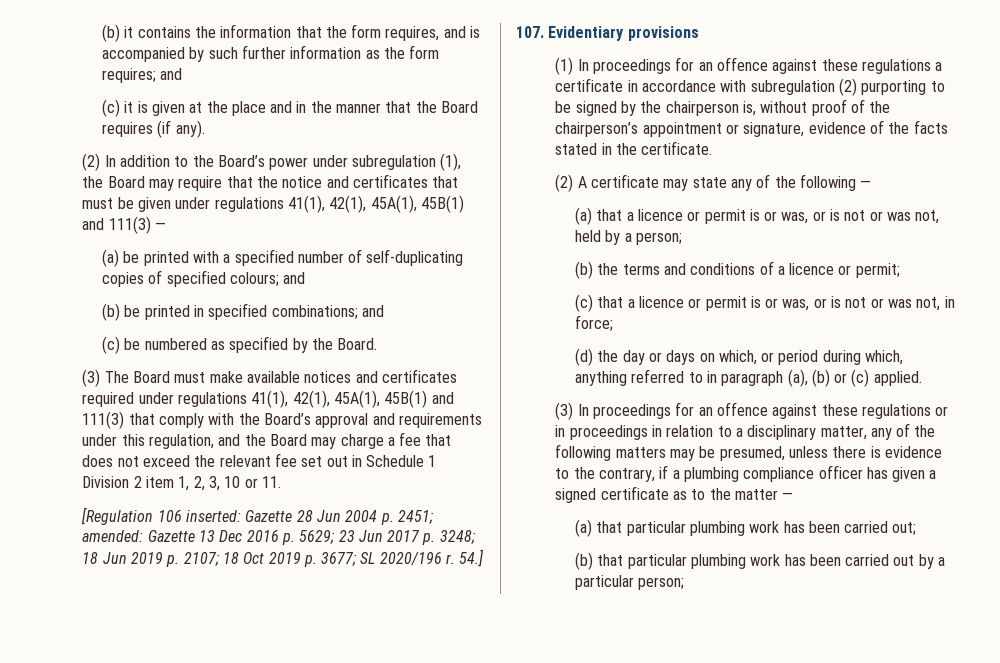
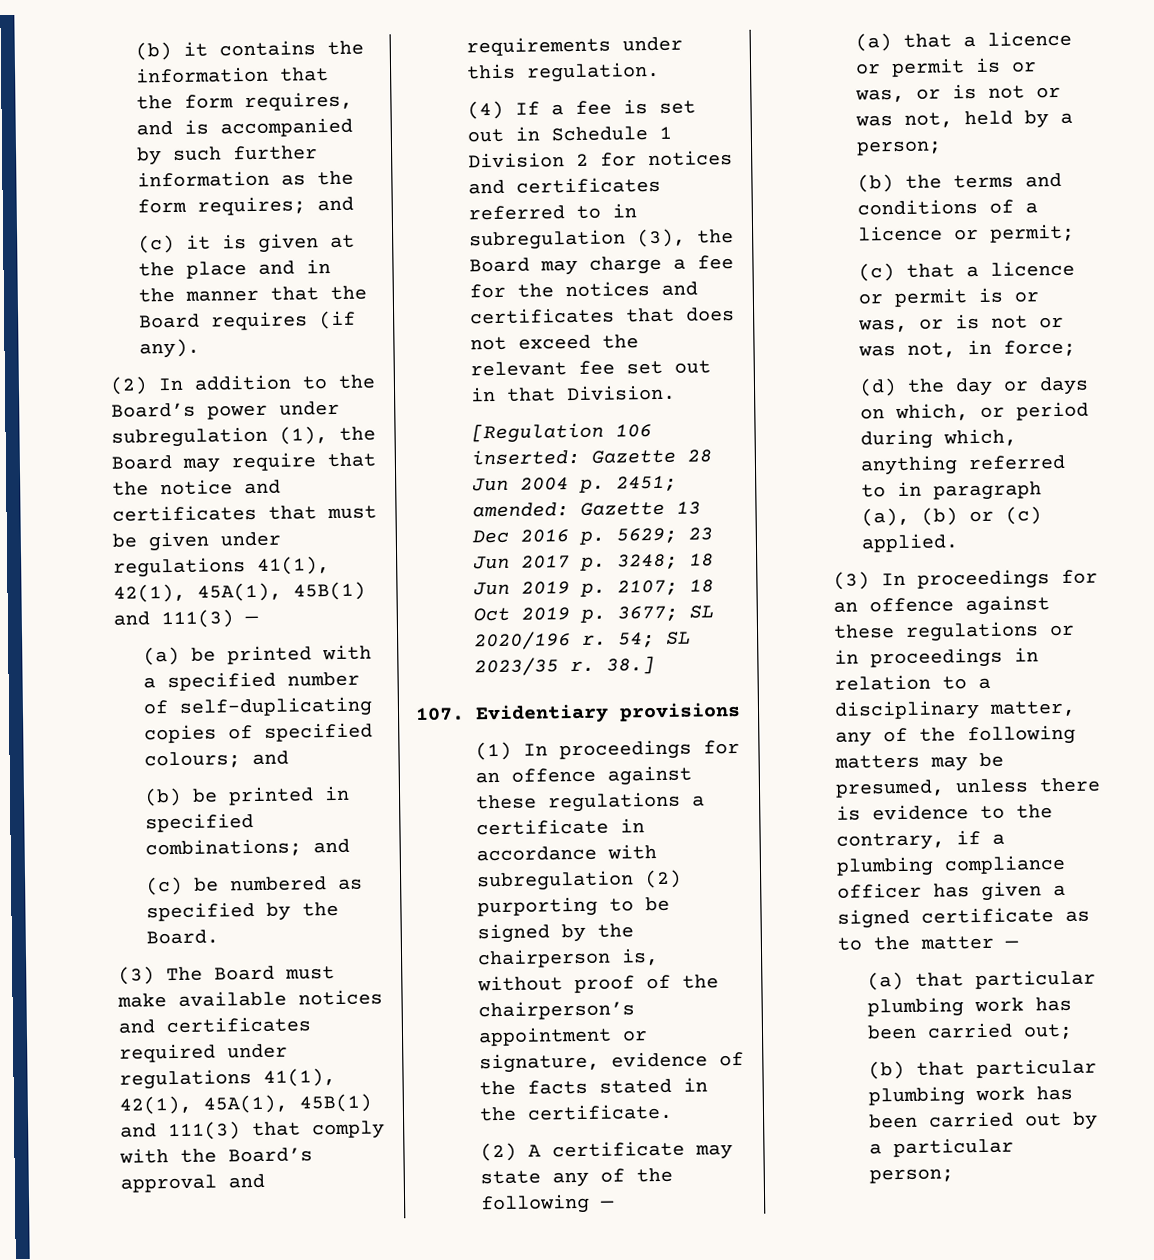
[148,434,241,449] regulation, and -> [525,61,660,83] [466,99,696,120] [466,126,672,143] [467,150,733,169] [467,176,661,195] [467,203,637,221] [468,228,686,251] regulation. // (4) If a fee is set out in Schedule 1 Division 2 for notices and certificates referred to in subregulation (3),
(422, 439) none -> [468,281,698,299] [469,307,615,325] for the notices and certificates
[366,455,437,467] [82,476,281,491] Schedule 1 Division 2 item 1, 2, 3, 10 or 11. -> [505,384,676,402] that Division.
[459,549,485,567] 54.] -> [617,631,691,648] [473,656,655,677] 54; SL 2023/35 r. 38.]

